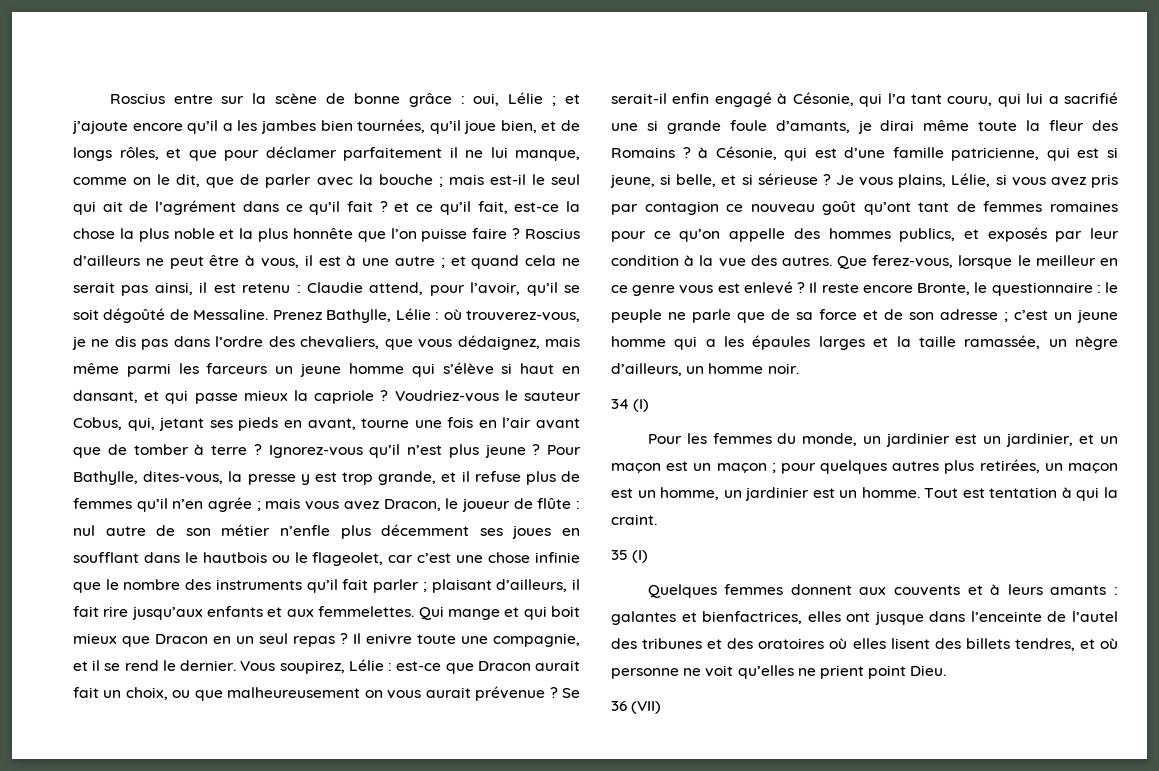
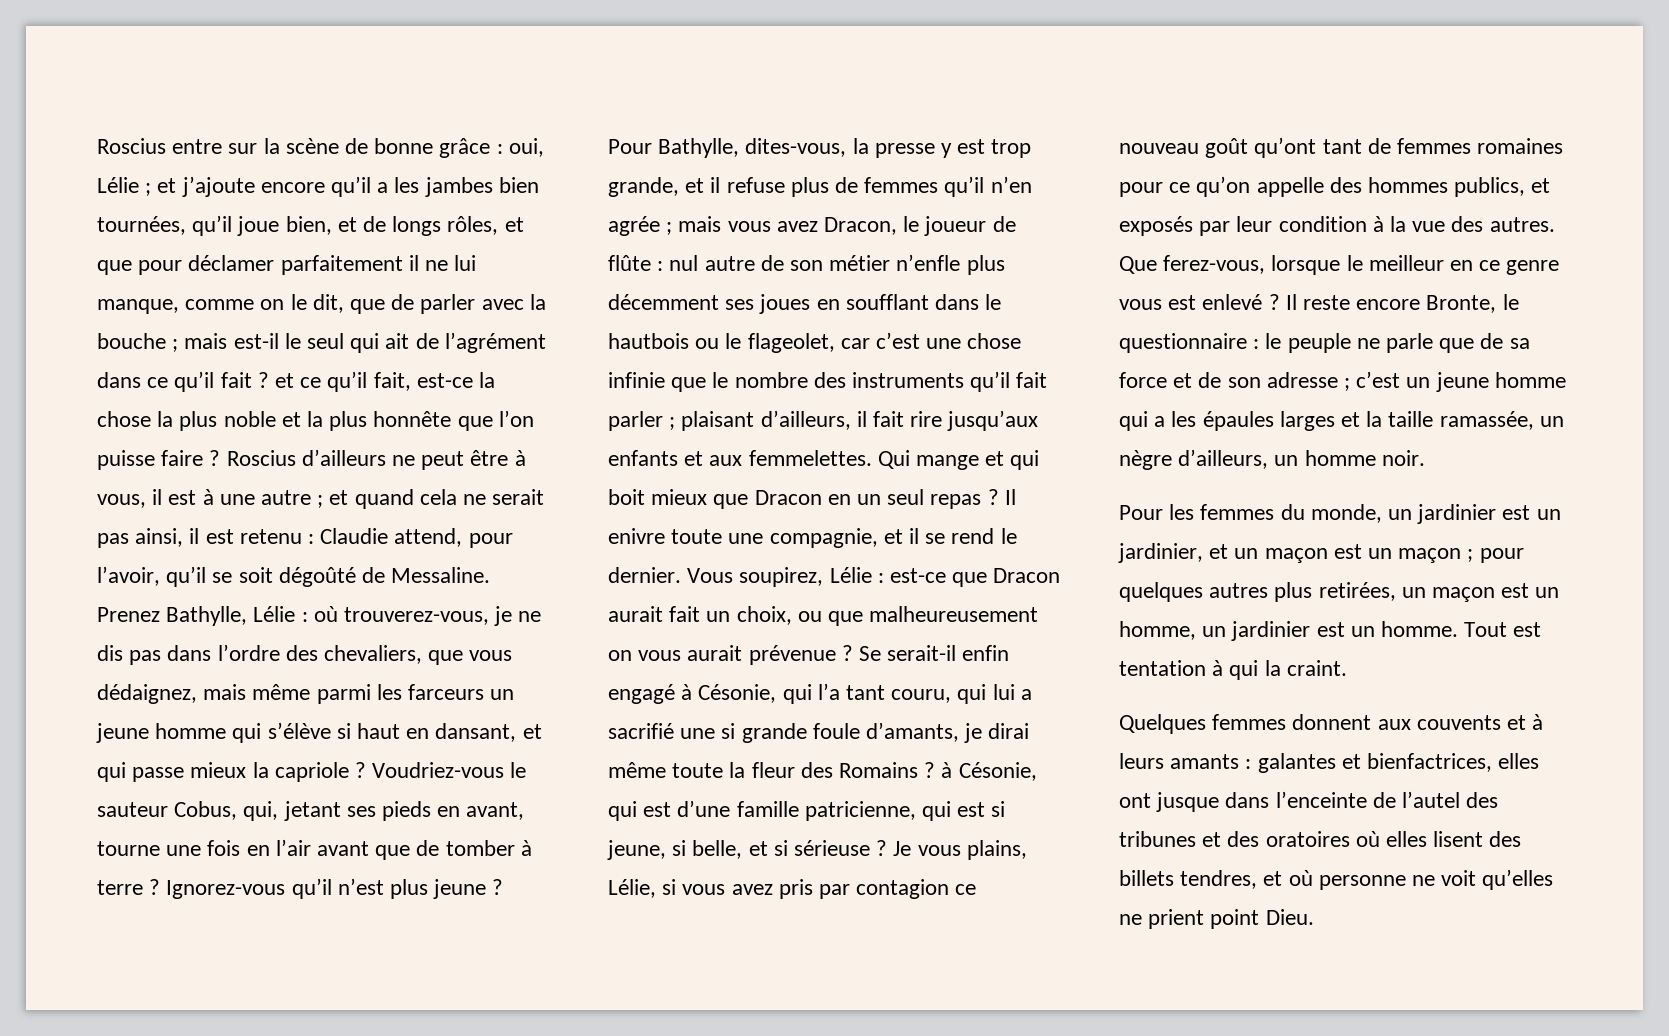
[611,399,650,412] // 34 (I) -> (1425, 458) none
[611,550,649,563] // 35 (I) -> (1347, 668) none
[611,701,662,714] // 36 (VII) -> (1314, 917) none

